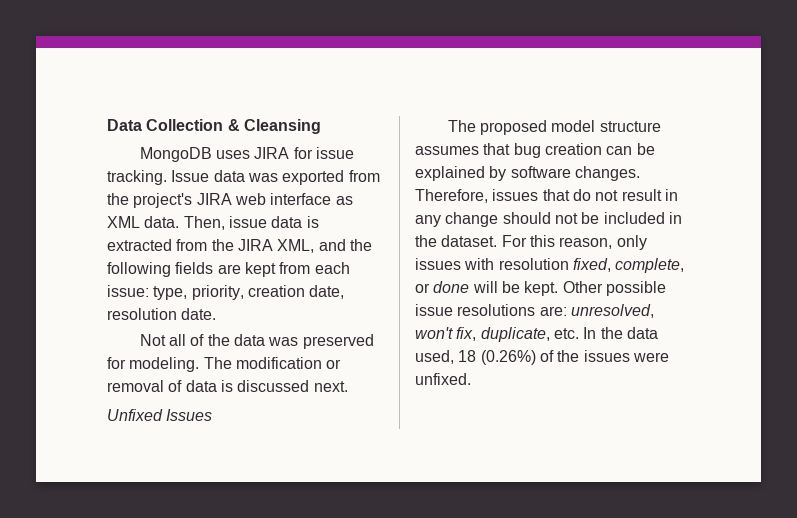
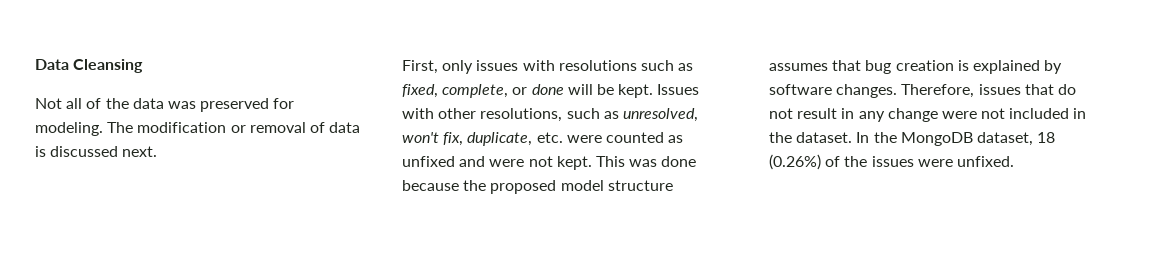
[146,119,240,131] Collection & -> (69, 64) none
[139,147,354,162] [107,170,380,185] [107,193,353,208] [107,216,319,230] [107,239,372,253] [107,262,350,277] [107,285,345,300] [107,308,217,320] // MongoDB uses JIRA for issue tracking. Issue data was exported from the project's JIRA web interface as XML data. Then, issue data is extracted from the JIRA XML, and the following fields are kept from each issue: type, priority, creation date, resolution date. -> (144, 66) none
[107,409,213,421] [447,120,476,132] Unfixed Issues // The -> [402,60,694,74] [402,84,700,98] [402,108,698,122] [402,132,684,146] [402,156,697,170] [402,180,487,191] First, only issues with resolutions such as fixed, complete, or done will be kept. Issues with other resolutions, such as unresolved, won't fix, duplicate, etc. were counted as unfixed and were not kept. This was done because the
[606,143,655,155] can be -> [957,60,969,71] is
[502,212,600,224] should not be -> [941,108,1006,119] were not
[501,235,647,250] [415,258,685,273] [415,281,666,296] [415,304,654,318] [415,327,658,342] [415,350,454,364] For this reason, only issues with resolution fixed, complete, or done will be kept. Other possible issue resolutions are: unresolved, won't fix, duplicate, etc. In the data used, -> [856,132,1033,146] In the MongoDB dataset,

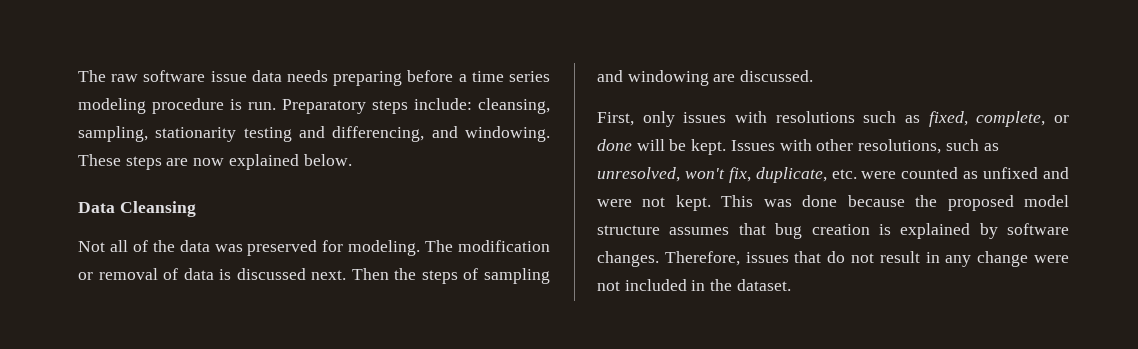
(35, 64) none -> [78,70,550,86] [78,98,550,114] [78,126,550,142] [78,154,352,170] The raw software issue data needs preparing before a time series modeling procedure is run. Preparatory steps include: cleansing, sampling, stationarity testing and differencing, and windowing. These steps are now explained below. //
(158, 151) none -> [351,268,550,284] [597,70,814,86] Then the steps of sampling and windowing are discussed.
[856,132,1056,146] [769,154,1014,170] In the MongoDB dataset, 18 (0.26%) of the issues were unfixed. -> (791, 285) none

